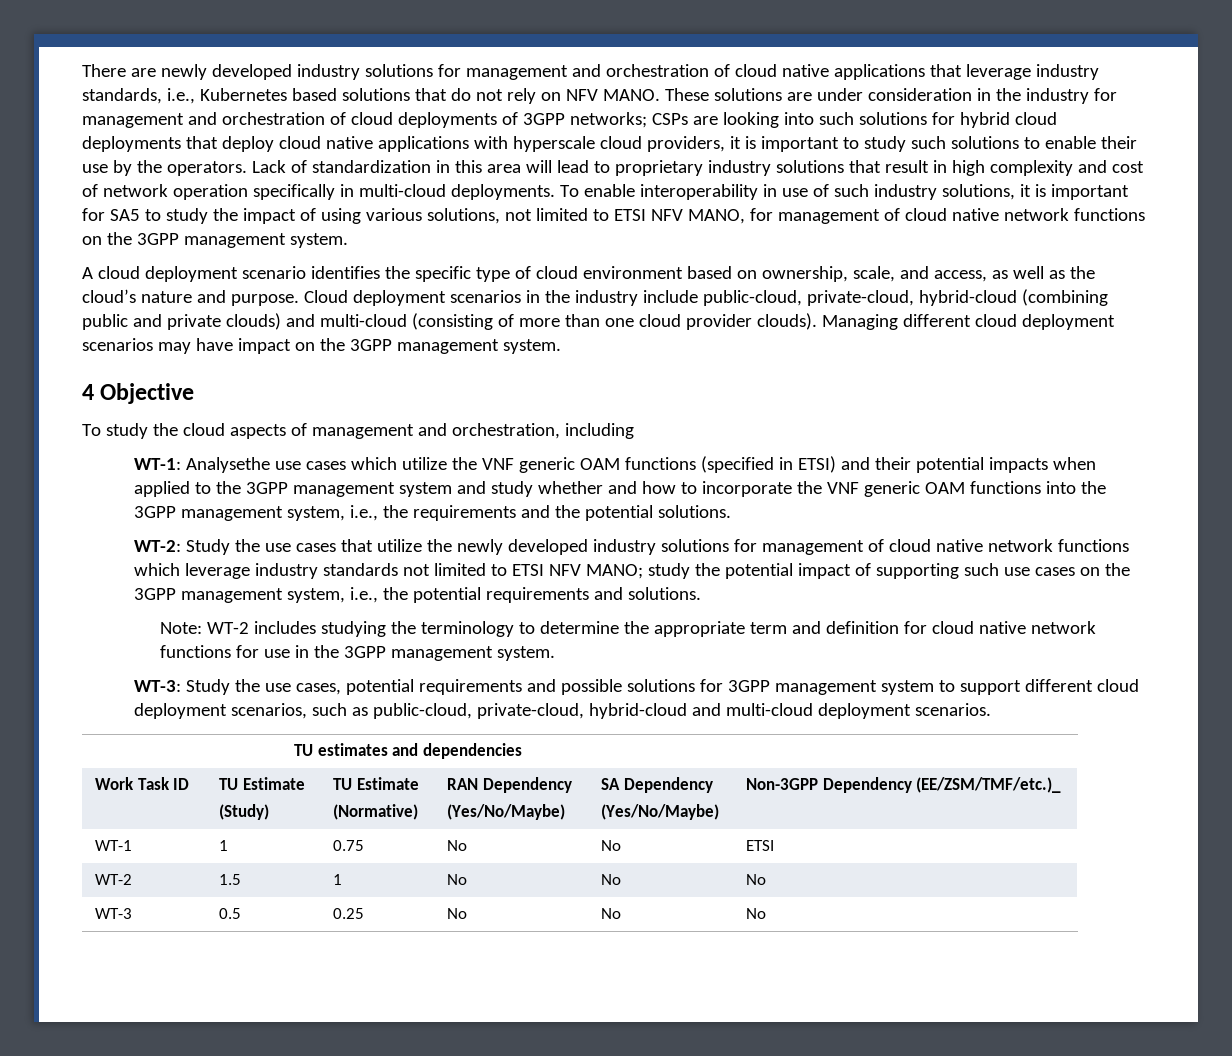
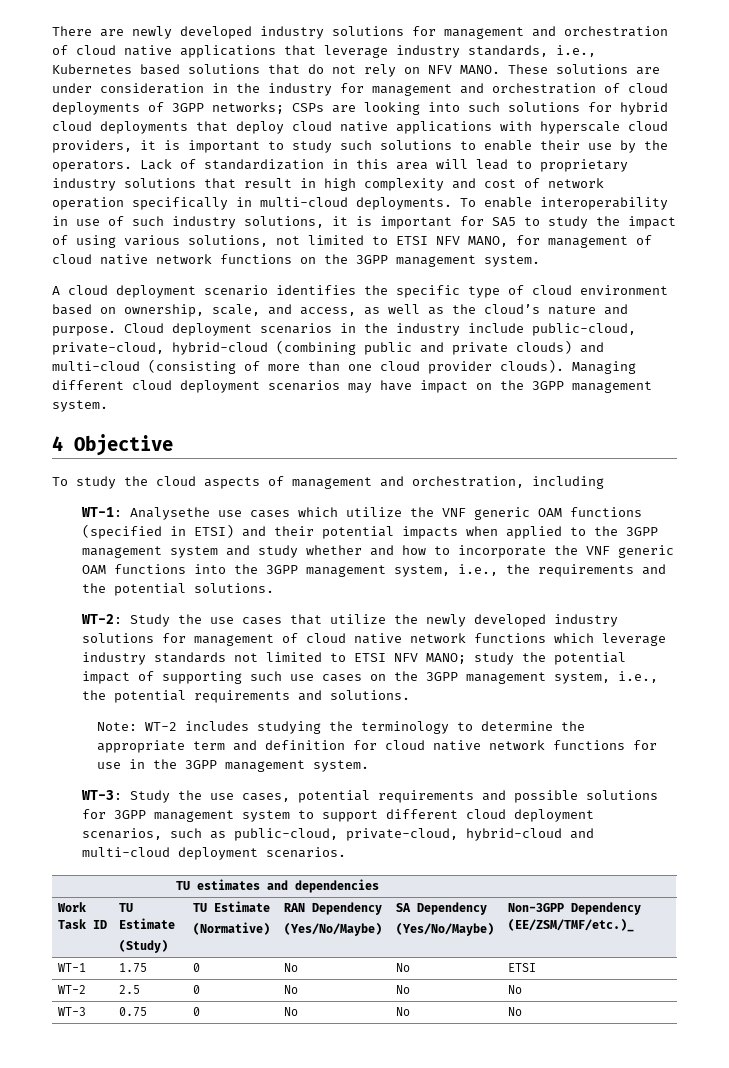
[219,840,229,851] [333,840,365,851] 1 | 0.75 -> [119,963,148,973] [193,963,201,972] 1.75 | 0
[219,874,242,885] [333,874,343,885] 1.5 | 1 -> [119,985,141,994] [193,985,201,994] 2.5 | 0
[219,908,242,919] [333,908,365,919] 0.5 | 0.25 -> [119,1007,148,1017] [193,1007,201,1016] 0.75 | 0

